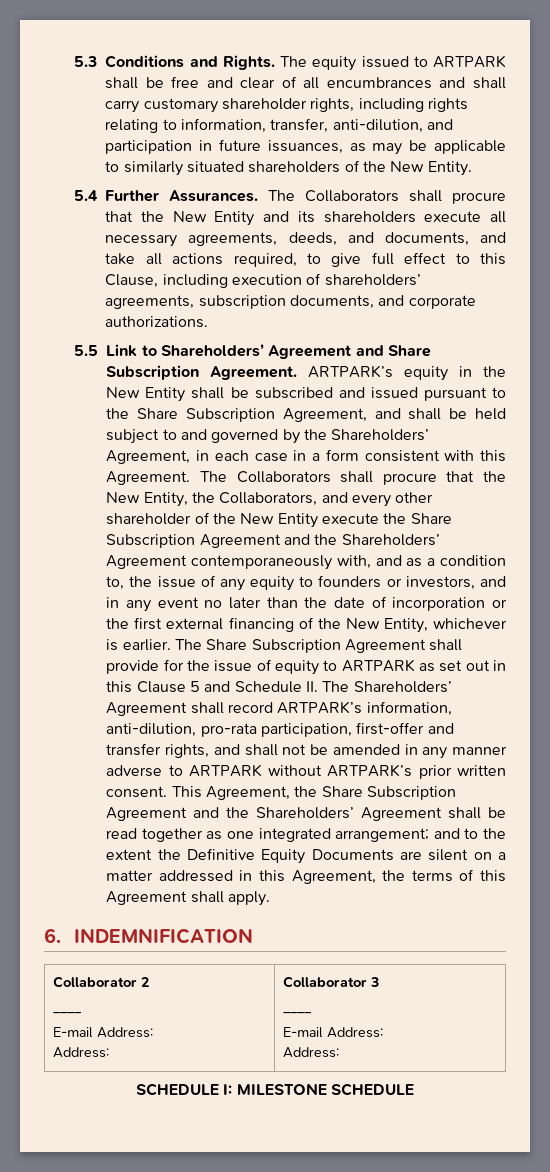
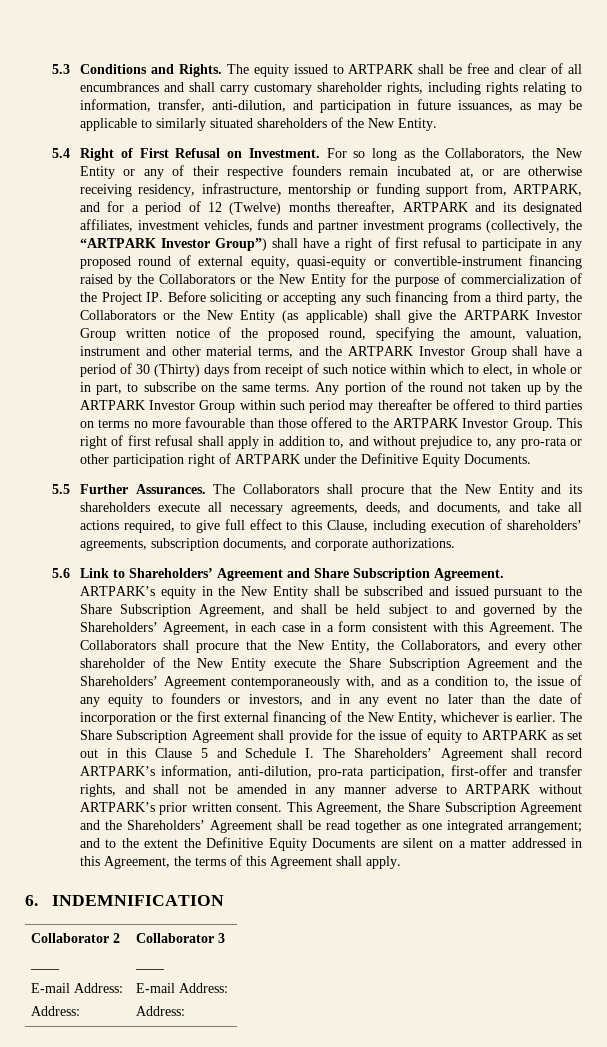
(99, 195) none -> [79,148,583,161] [79,165,582,179] [79,183,582,197] [79,201,582,215] [79,219,582,233] [79,237,583,251] [79,255,582,269] [79,273,583,287] [79,291,582,305] [79,310,582,323] [79,327,582,341] [79,346,583,359] [79,363,583,377] [79,381,582,395] [79,399,582,413] [79,417,582,431] [79,435,582,449] [79,453,531,467] [52,484,71,494] Right of First Refusal on Investment. For so long as the Collaborators, the New Entity or any of their respective founders remain incubated at, or are otherwise receiving residency, infrastructure, mentorship or funding support from, ARTPARK, and for a period of 12 (Twelve) months thereafter, ARTPARK and its designated affiliates, investment vehicles, funds and partner investment programs (collectively, the “ARTPARK Investor Group”) shall have a right of first refusal to participate in any proposed round of external equity, quasi-equity or convertible-instrument financing raised by the Collaborators or the New Entity for the purpose of commercialization of the Project IP. Before soliciting or accepting any such financing from a third party, the Collaborators or the New Entity (as applicable) shall give the ARTPARK Investor Group written notice of the proposed round, specifying the amount, valuation, instrument and other material terms, and the ARTPARK Investor Group shall have a period of 30 (Thirty) days from receipt of such notice within which to elect, in whole or in part, to subscribe on the same terms. Any portion of the round not taken up by the ARTPARK Investor Group within such period may thereafter be offered to third parties on terms no more favourable than those offered to the ARTPARK Investor Group. This right of first refusal shall apply in addition to, and without prejudice to, any pro-rata or other participation right of ARTPARK under the Definitive Equity Documents. // 5.5
[74,345,99,356] 5.5 -> [52,568,71,578] 5.6
[305,681,318,692] II. -> [305,748,315,758] I.
[136,1083,414,1096] // SCHEDULE I: MILESTONE SCHEDULE -> (185, 1011) none

